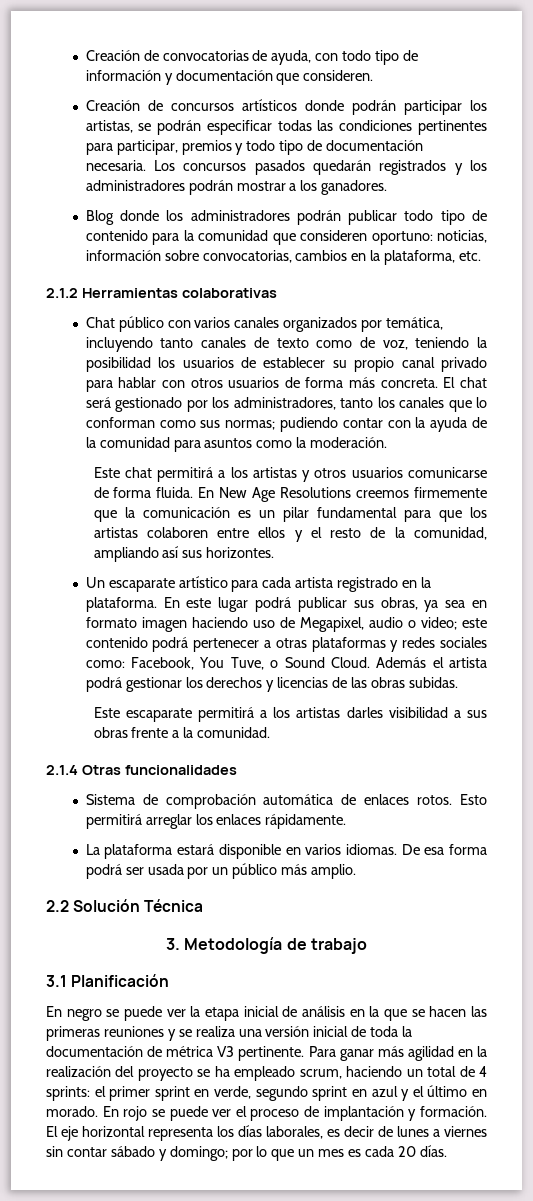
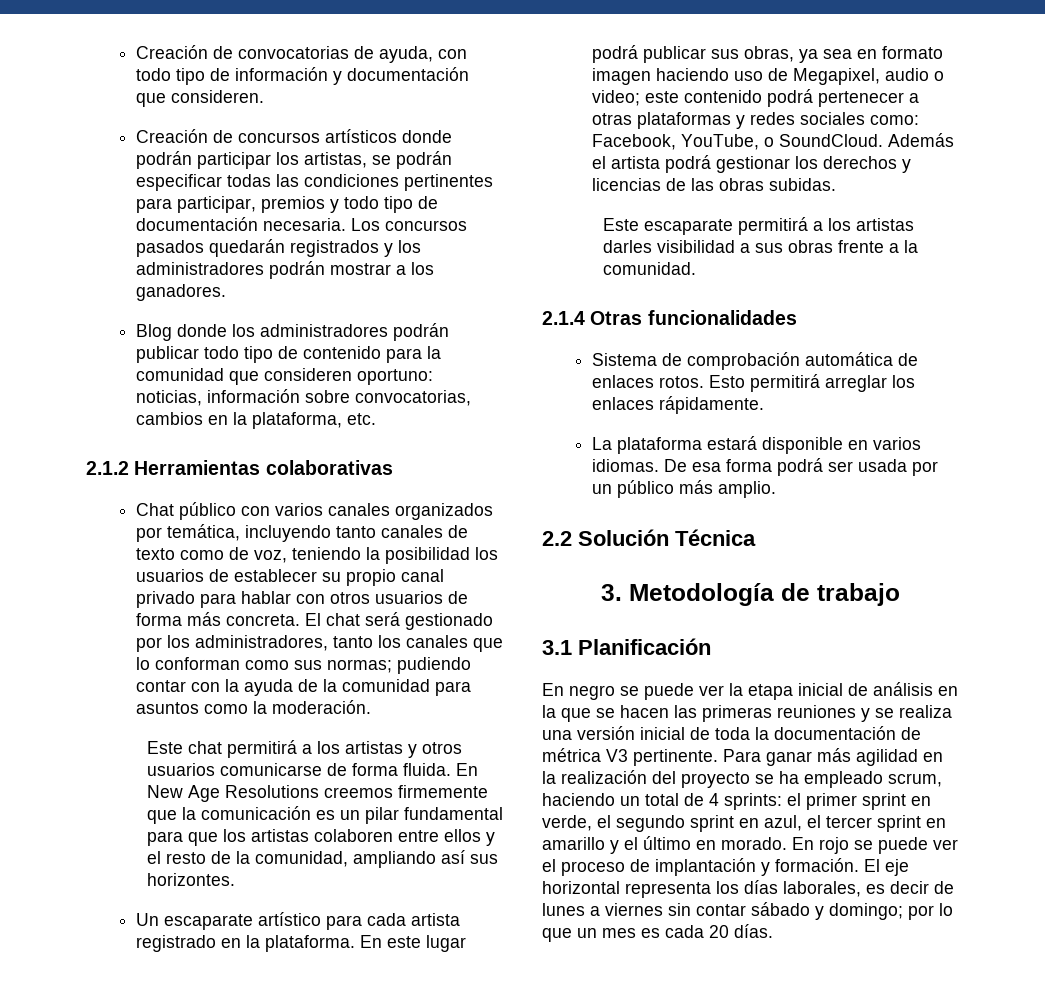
[199,657,370,670] You Tuve, o Sound Cloud. -> [680,134,883,150] YouTube, o SoundCloud.
(252, 1092) none -> [597,815,611,828] el
[371,1086,398,1097] azul -> [764,815,946,832] [542,837,605,850] azul, el tercer sprint en amarillo

